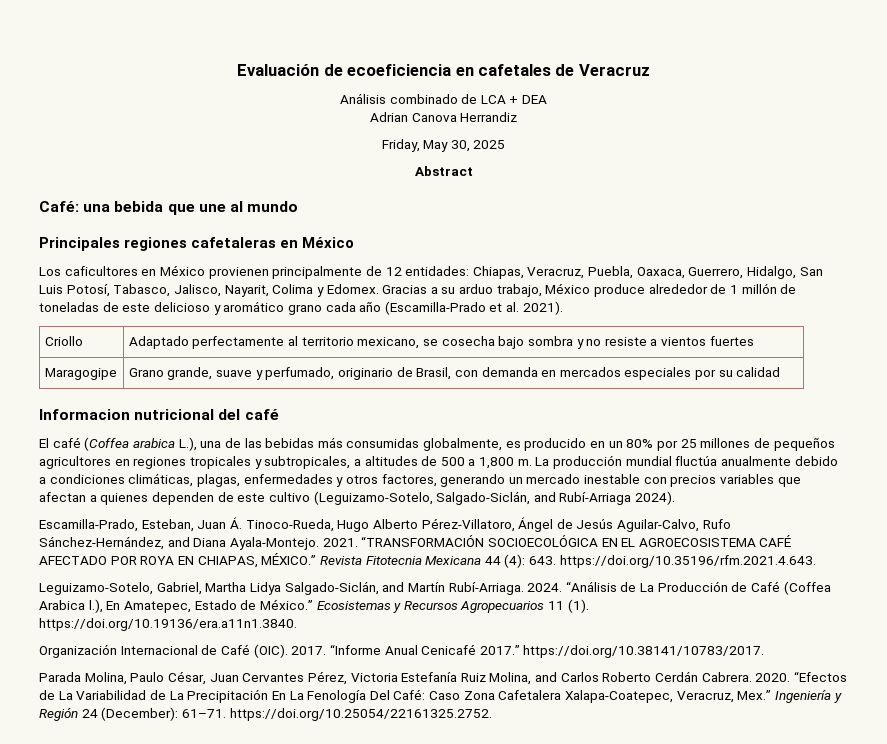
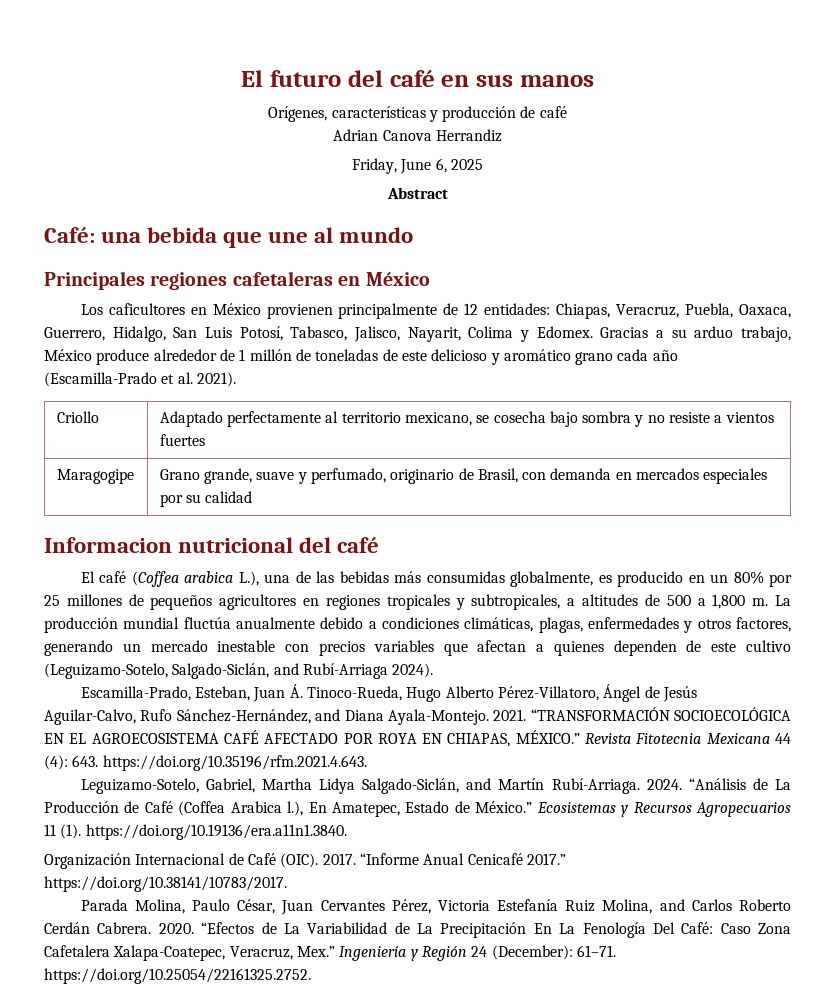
[237,64,650,76] [339,93,548,104] Evaluación de ecoeficiencia en cafetales de Veracruz // Análisis combinado de LCA + DEA -> [241,70,594,87] [268,106,567,122] El futuro del café en sus manos // Orígenes, características y producción de café
[423,140,470,152] May 30, -> [400,158,447,174] June 6,

